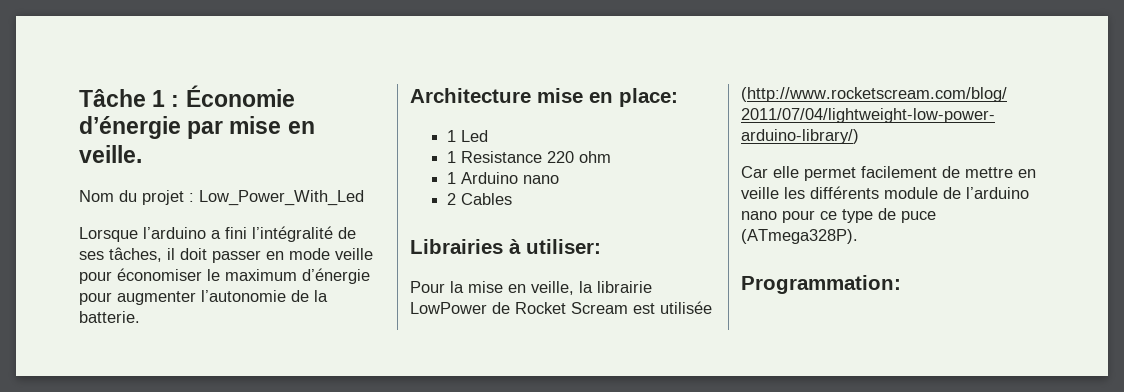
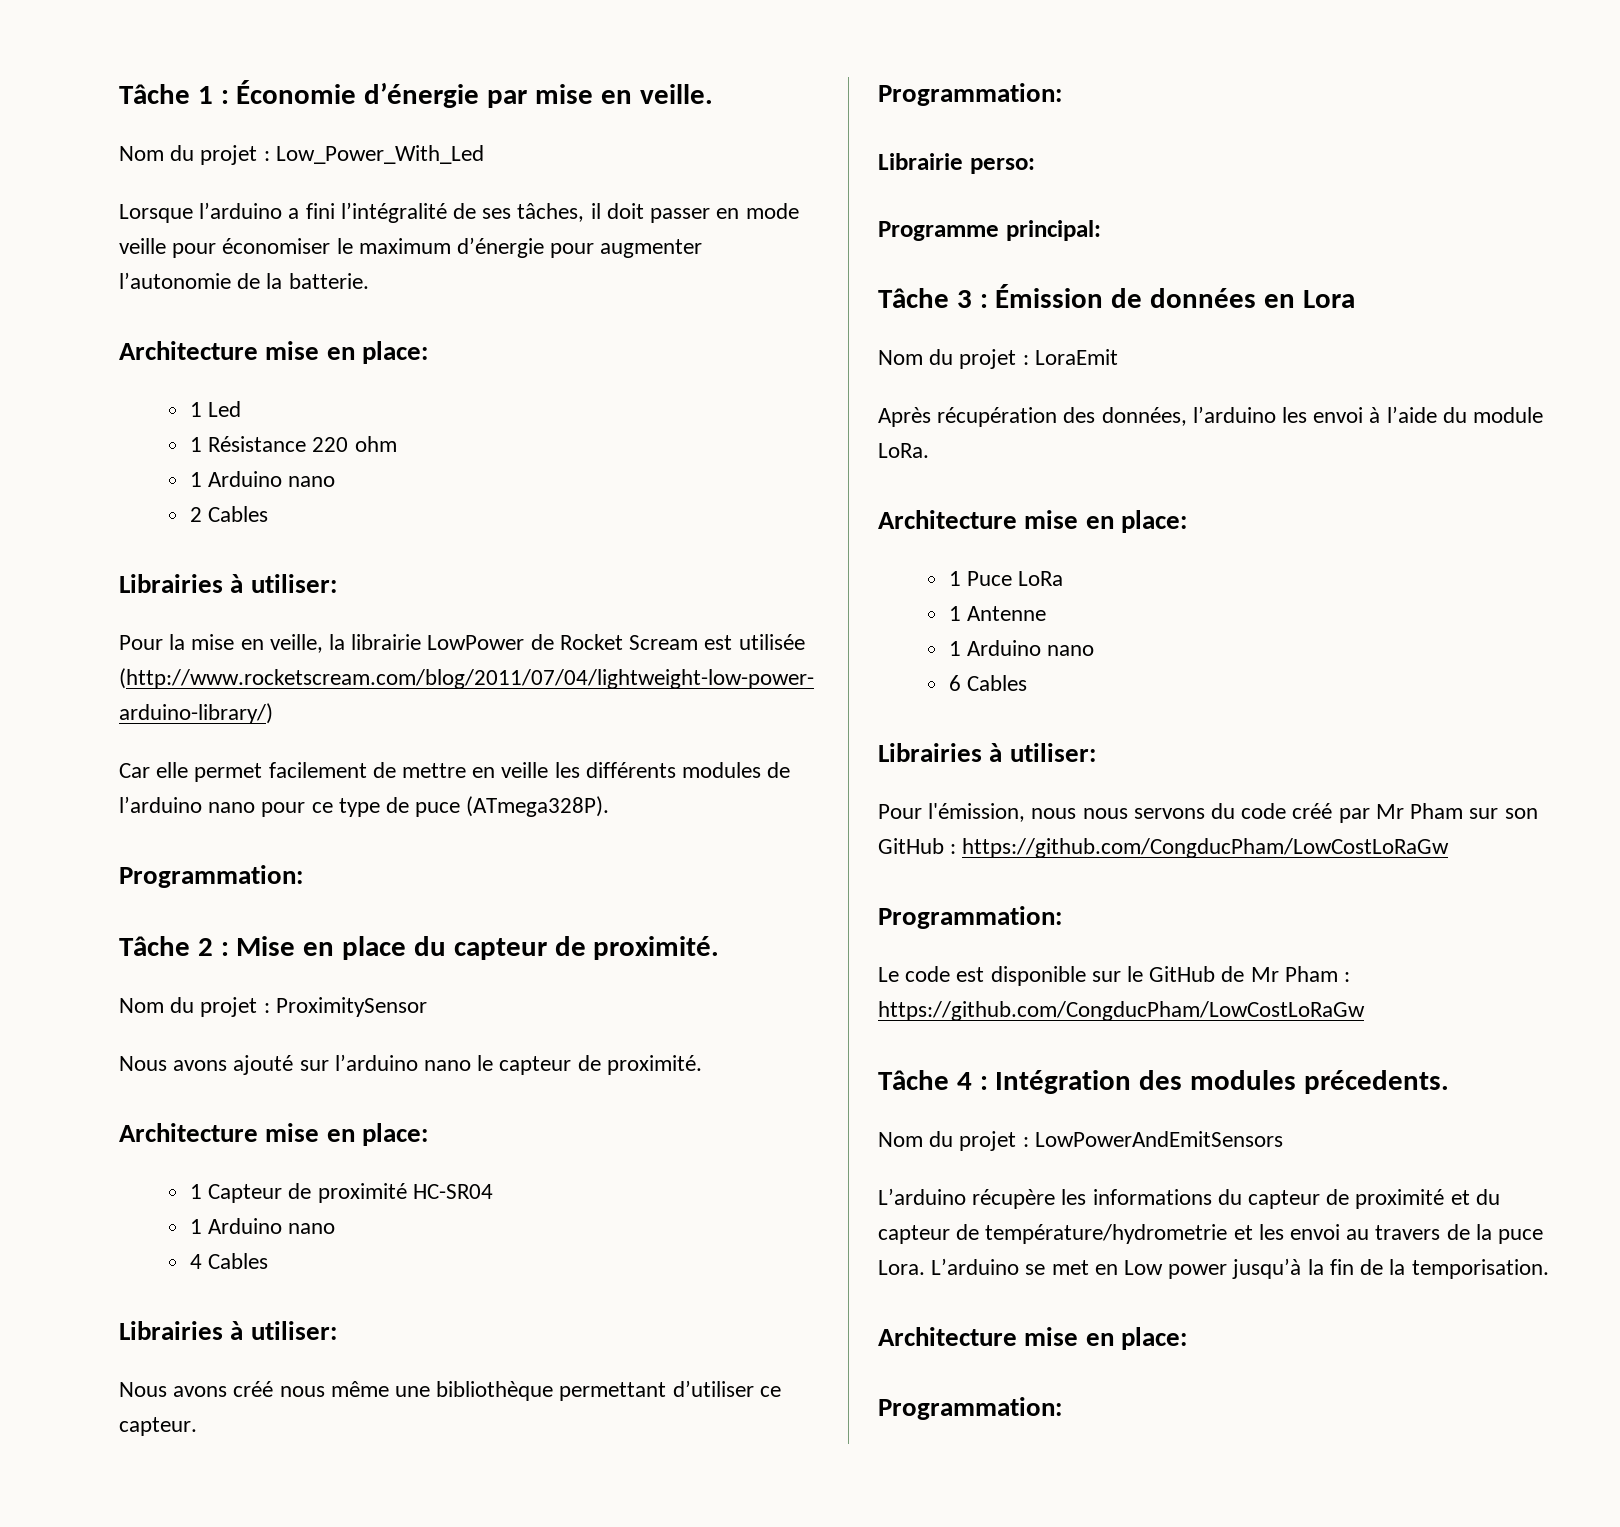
[461,151,543,163] Resistance -> [208,436,307,452] Résistance
[884,187,938,199] module -> [682,762,762,778] modules
(901, 284) none -> [119,936,720,960] [119,997,427,1017] [119,1054,702,1075] [119,1123,428,1146] [189,1183,493,1203] [189,1218,336,1234] [189,1253,269,1269] [119,1321,337,1340] [119,1380,781,1401] [119,1417,197,1436] [878,83,1062,106] [878,153,1035,174] [878,220,1101,241] [878,284,1355,308] [878,349,1118,369] [878,406,1544,427] [878,443,929,458] [878,510,1187,533] [948,571,1064,586] [948,606,1047,621] [948,640,1095,656] [948,675,1028,691] [878,743,1096,762] [878,803,1538,823] [878,838,1450,858] [878,906,1062,929] [878,966,1351,986] [878,1001,1365,1021] [878,1070,1449,1094] [878,1131,1283,1151] [878,1188,1500,1209] [878,1224,1544,1244] [878,1258,1549,1279] [878,1327,1187,1350] [878,1397,1062,1420] // Tâche 2 : Mise en place du capteur de proximité. // Nom du projet : ProximitySensor // Nous avons ajouté sur l’arduino nano le capteur de proximité. // Architecture mise en place: // 1 Capteur de proximité HC-SR04 // 1 Arduino nano // 4 Cables // Librairies à utiliser: // Nous avons créé nous même une bibliothèque permettant d’utiliser ce capteur. // Programmation: // Librairie perso: // Programme principal: // Tâche 3 : Émission de données en Lora // Nom du projet : LoraEmit // Après récupération des données, l’arduino les envoi à l’aide du module LoRa. // Architecture mise en place: // 1 Puce LoRa // 1 Antenne // 1 Arduino nano // 6 Cables // Librairies à utiliser: // Pour l'émission, nous nous servons du code créé par Mr Pham sur son GitHub : https://github.com/CongducPham/LowCostLoRaGw // Programmation: // Le code est disponible sur le GitHub de Mr Pham : https://github.com/CongducPham/LowCostLoRaGw // Tâche 4 : Intégration des modules précedents. // Nom du projet : LowPowerAndEmitSensors // L’arduino récupère les informations du capteur de proximité et du capteur de température/hydrometrie et les envoi au travers de la puce Lora. L’arduino se met en Low power jusqu’à la fin de la temporisation. // Architecture mise en place: // Programmation:

